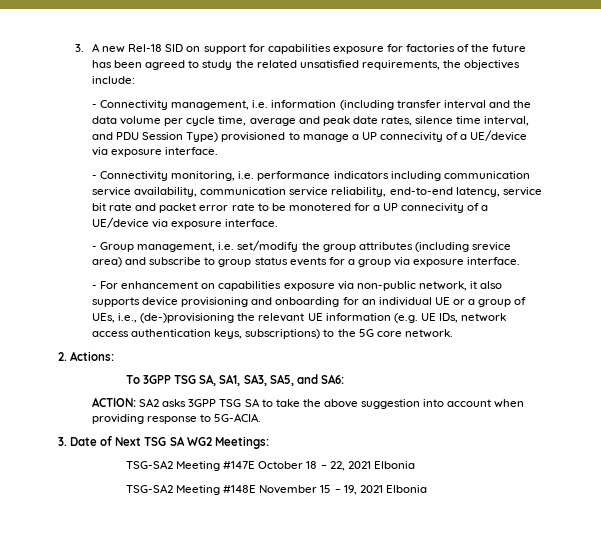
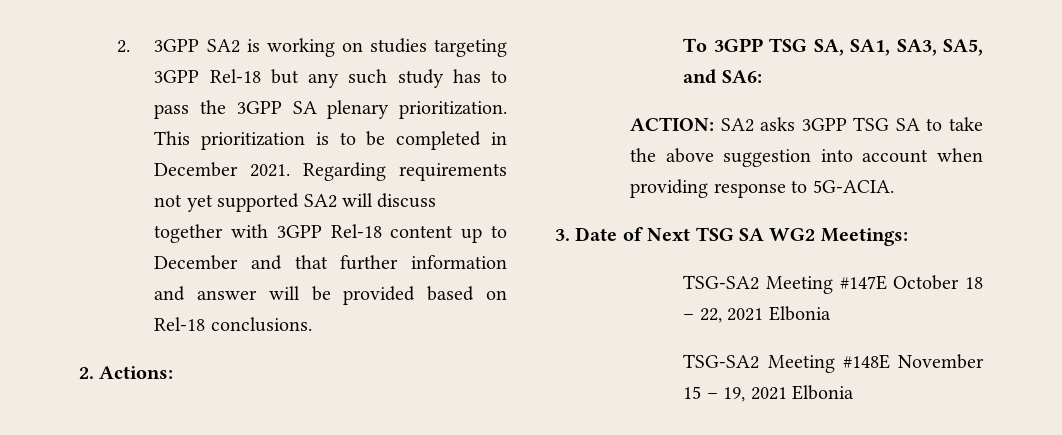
[75,43,527,54] [92,60,521,70] [92,76,136,84] [92,100,531,110] [92,116,530,126] [92,130,528,142] [92,147,219,157] [92,171,530,181] [92,187,542,197] [92,203,489,213] [92,217,279,229] [92,240,511,252] [92,257,521,267] [92,281,503,291] [92,297,527,307] [92,313,507,323] [92,329,453,339] 3. A new Rel-18 SID on support for capabilities exposure for factories of the future has been agreed to study the related unsatisfied requirements, the objectives include: // - Connectivity management, i.e. information (including transfer interval and the data volume per cycle time, average and peak date rates, silence time interval, and PDU Session Type) provisioned to manage a UP connecivity of a UE/device via exposure interface. // - Connectivity monitoring, i.e. performance indicators including communication service availability, communication service reliability, end-to-end latency, service bit rate and packet error rate to be monotered for a UP connecivity of a UE/device via exposure interface. // - Group management, i.e. set/modify the group attributes (including srevice area) and subscribe to group status events for a group via exposure interface. // - For enhancement on capabilities exposure via non-public network, it also supports device provisioning and onboarding for an individual UE or a group of UEs, i.e., (de-)provisioning the relevant UE information (e.g. UE IDs, network access authentication keys, subscriptions) to the 5G core network. -> [116,38,508,57] [154,69,508,88] [154,100,508,119] [154,131,507,150] [154,162,507,181] [154,193,437,212] [154,224,507,243] [154,255,507,270] [154,286,507,305] [154,317,312,332] 2. 3GPP SA2 is working on studies targeting 3GPP Rel-18 but any such study has to pass the 3GPP SA plenary prioritization. This prioritization is to be completed in December 2021. Regarding requirements not yet supported SA2 will discuss together with 3GPP Rel-18 content up to December and that further information and answer will be provided based on Rel-18 conclusions.

